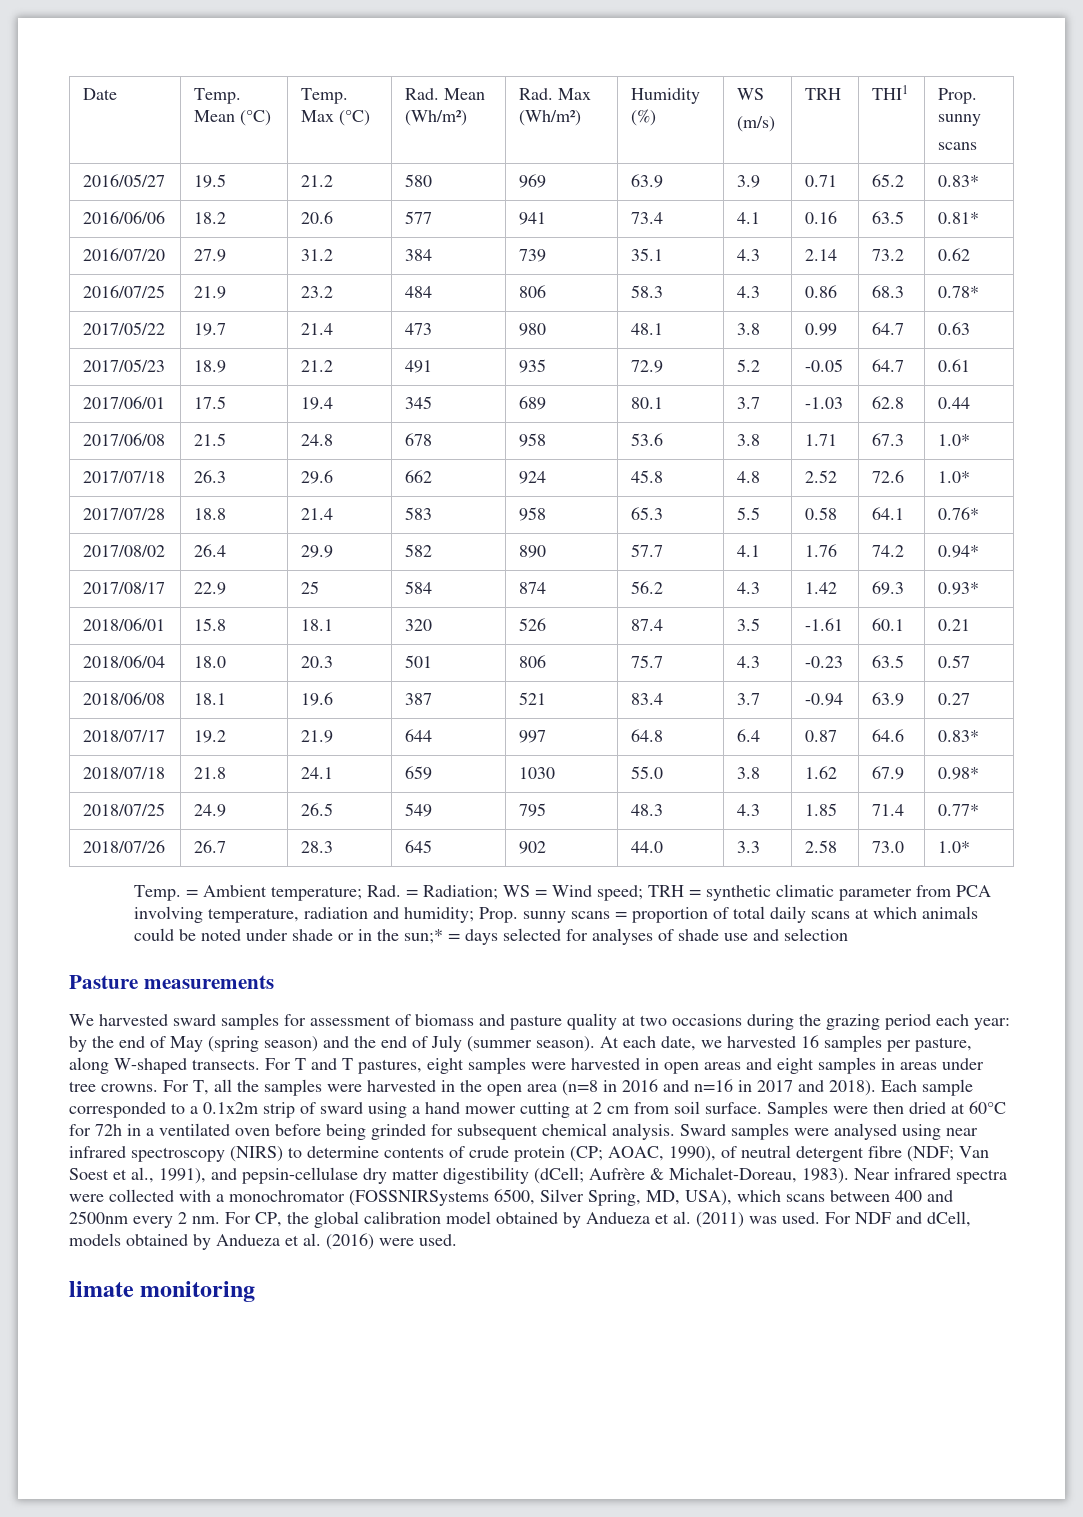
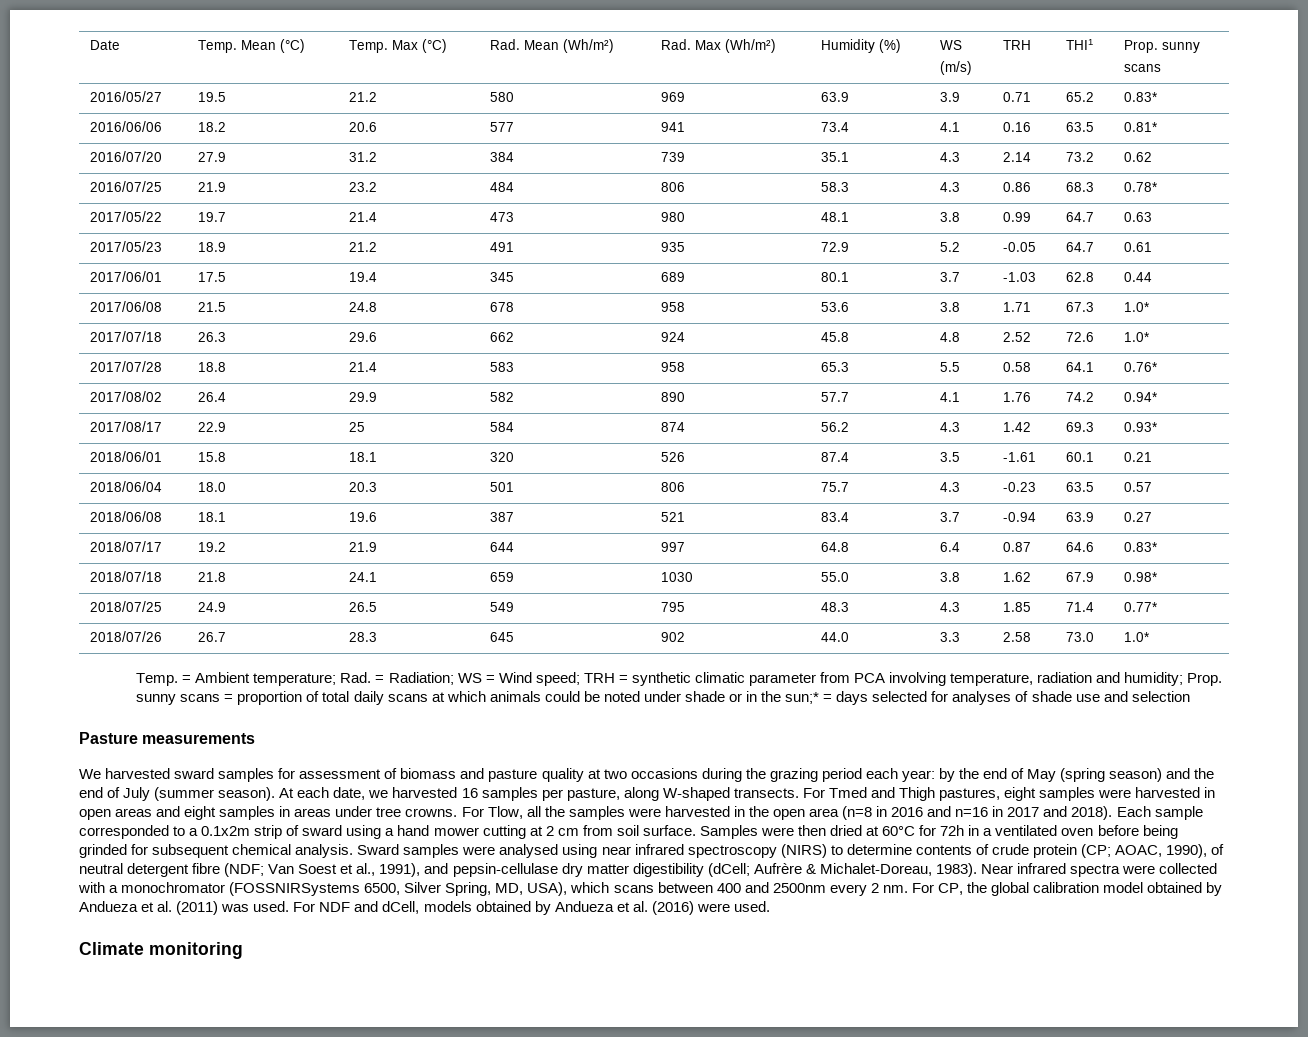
[295,1058,353,1070] T and T -> [828,787,935,801] Tmed and Thigh
[193,1080,209,1095] T, -> [487,806,523,819] Tlow,
[69,1281,134,1297] limate -> [79,942,144,955] Climate

